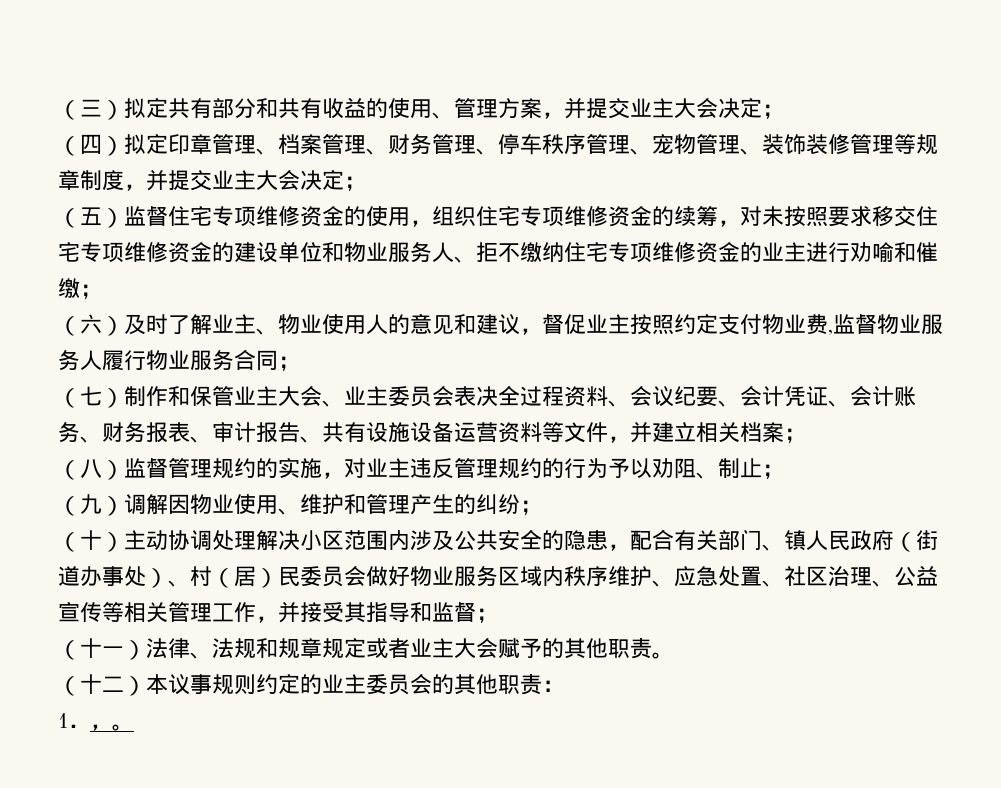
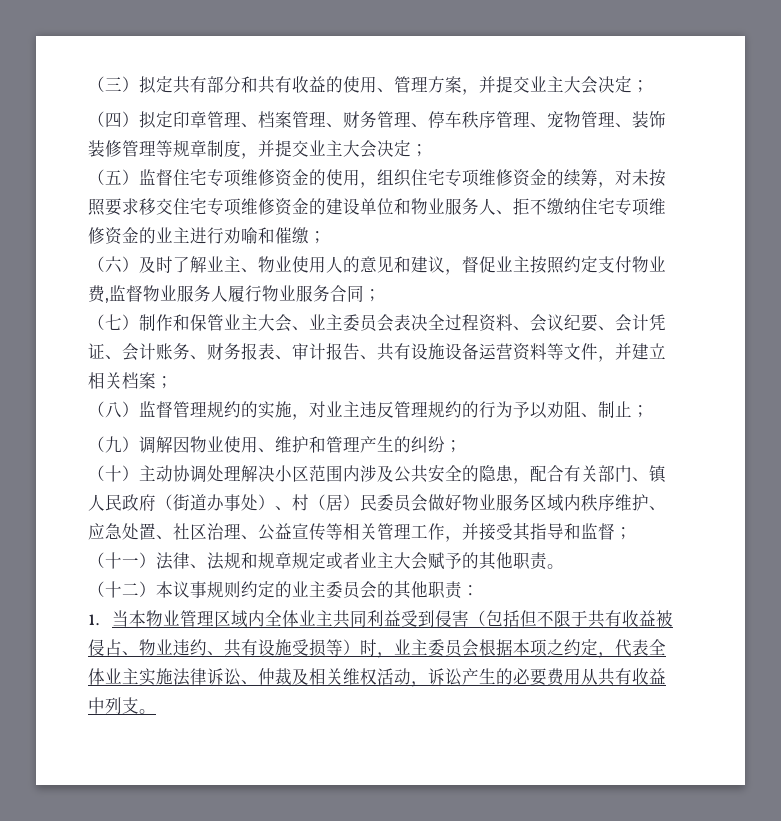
[90,724,112,731] ， -> [112,610,673,628] [88,639,666,658] [88,668,666,687] [88,697,139,714] 当本物业管理区域内全体业主共同利益受到侵害（包括但不限于共有收益被侵占、物业违约、共有设施受损等）时，业主委员会根据本项之约定，代表全体业主实施法律诉讼、仲裁及相关维权活动，诉讼产生的必要费用从共有收益中列支

